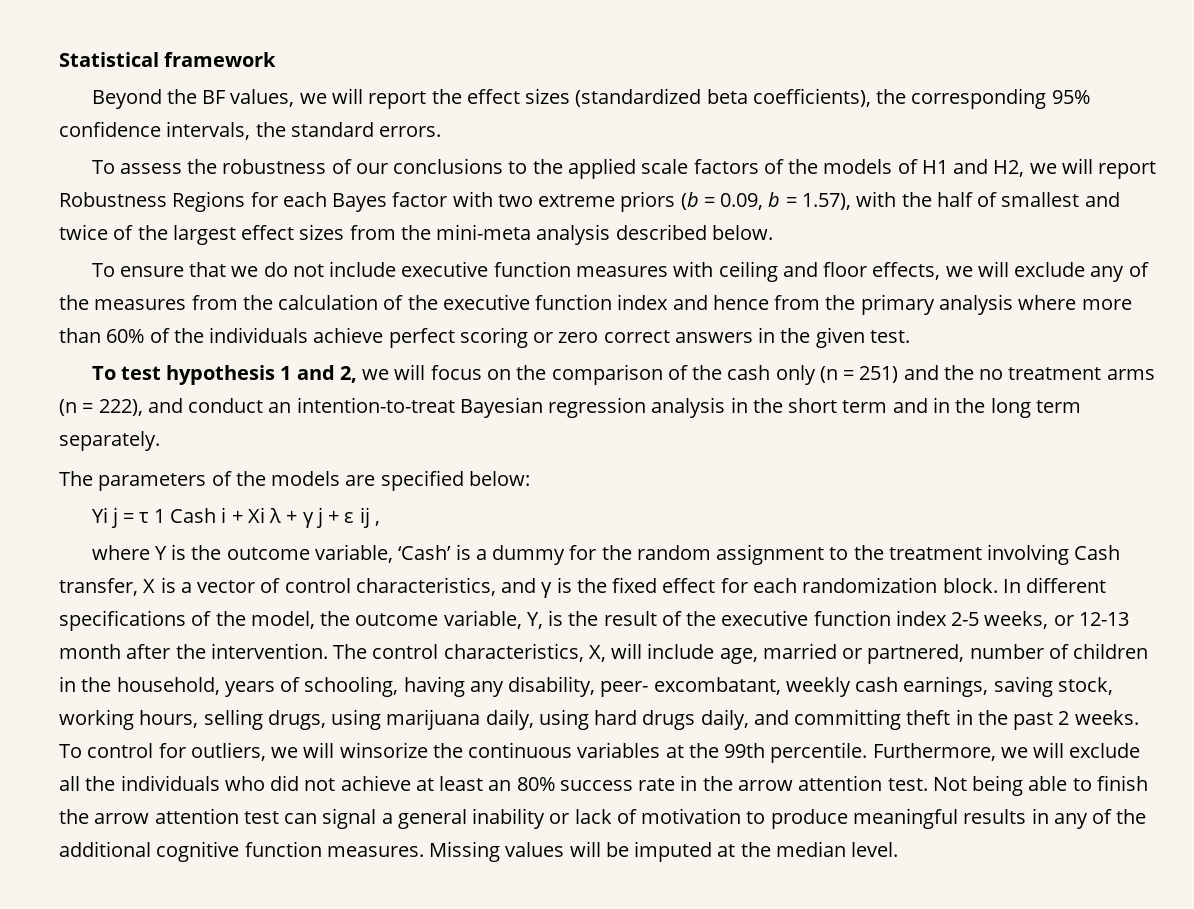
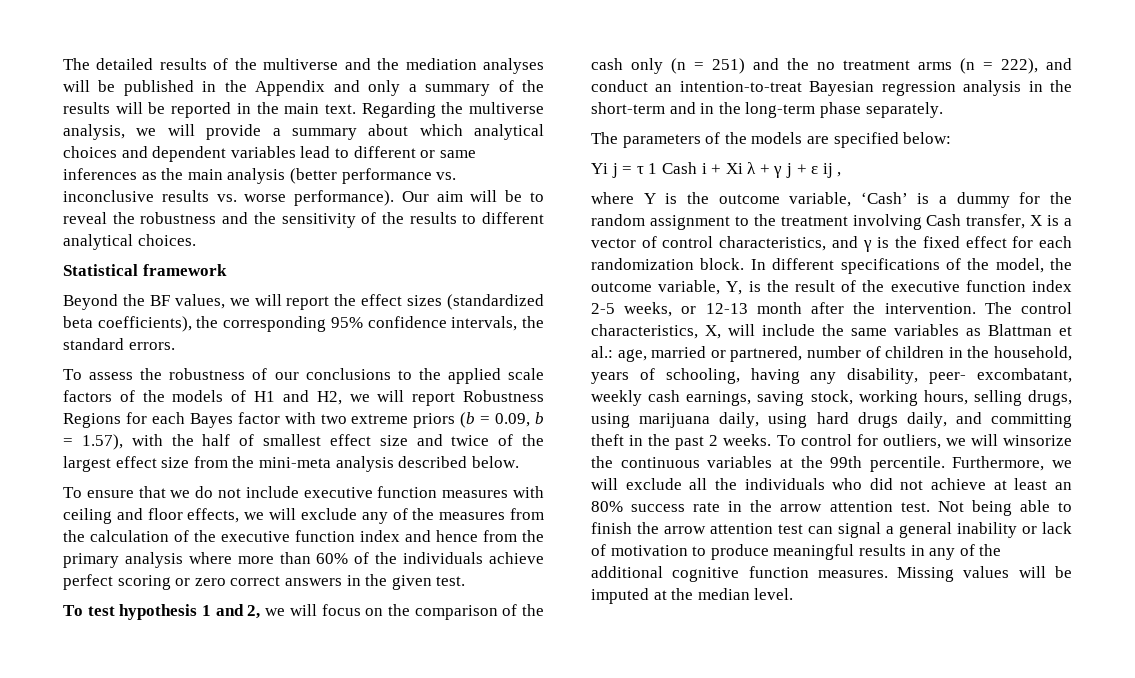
(59, 59) none -> [63,58,545,74] [63,80,544,96] [63,102,544,118] [63,124,544,140] [63,146,476,162] [63,168,457,184] [63,190,544,206] [63,212,544,228] [63,234,196,250] The detailed results of the multiverse and the mediation analyses will be published in the Appendix and only a summary of the results will be reported in the main text. Regarding the multiverse analysis, we will provide a summary about which analytical choices and dependent variables lead to different or same inferences as the main analysis (better performance vs. inconclusive results vs. worse performance). Our aim will be to reveal the robustness and the sensitivity of the results to different analytical choices. //
(1080, 199) none -> [329,434,408,446] effect size
[299,224,345,240] sizes -> [161,457,190,468] size
[788,398,888,413] short term -> [591,102,665,114] short-term
[990,398,1081,418] long term -> [745,102,861,118] long-term phase
(715, 651) none -> [822,324,1072,336] [591,346,613,358] the same variables as Blattman et al.:

